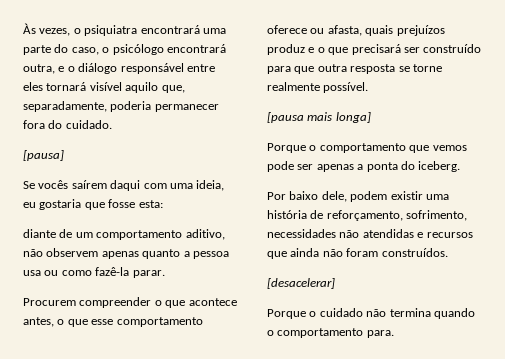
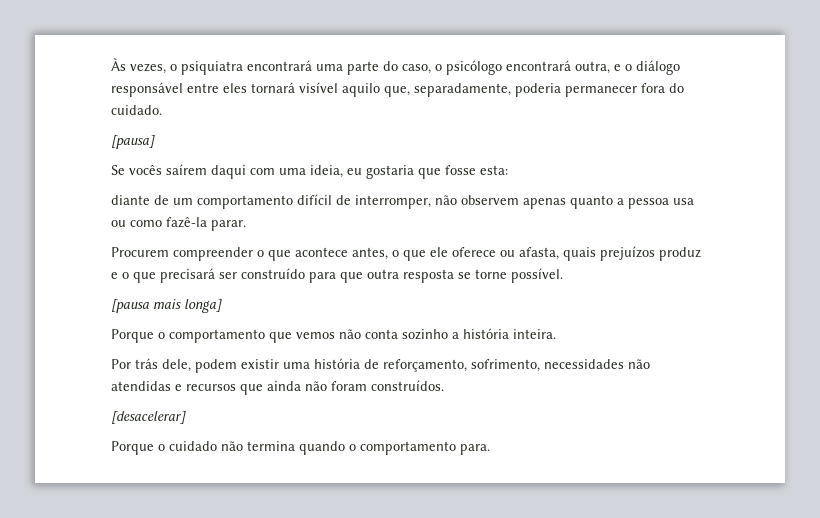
[185,229,225,240] aditivo, -> [297,194,431,209] difícil de interromper,
[91,317,203,327] esse comportamento -> [430,247,448,257] ele
[267,82,320,91] realmente -> (507, 274) none
[267,161,461,172] pode ser apenas a ponta do iceberg. -> [339,328,556,340] não conta sozinho a história inteira.
[289,191,319,200] baixo -> [135,358,158,369] trás

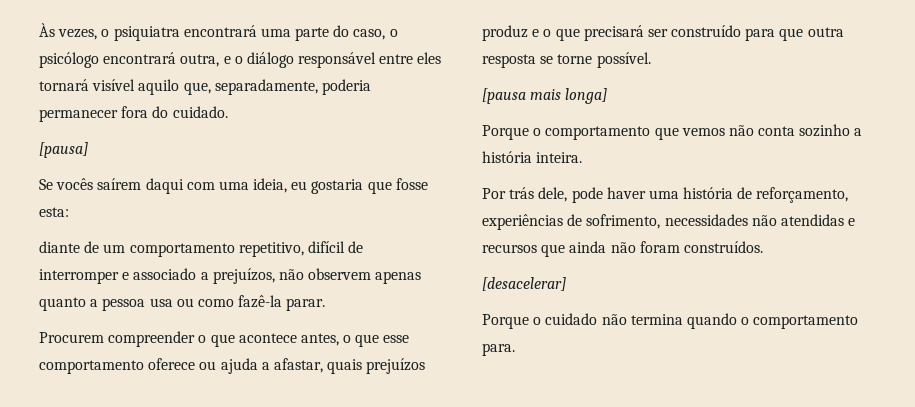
(293, 202) none -> [238,242,304,257] repetitivo,
[355,195,431,209] interromper, -> [39,268,275,284] interromper e associado a prejuízos,
[430,247,559,260] ele oferece ou afasta, -> [383,335,410,343] [39,358,323,374] esse comportamento oferece ou ajuda a afastar,
[195,359,279,373] podem existir -> [571,187,646,203] pode haver
(467, 365) none -> [482,214,583,230] experiências de

